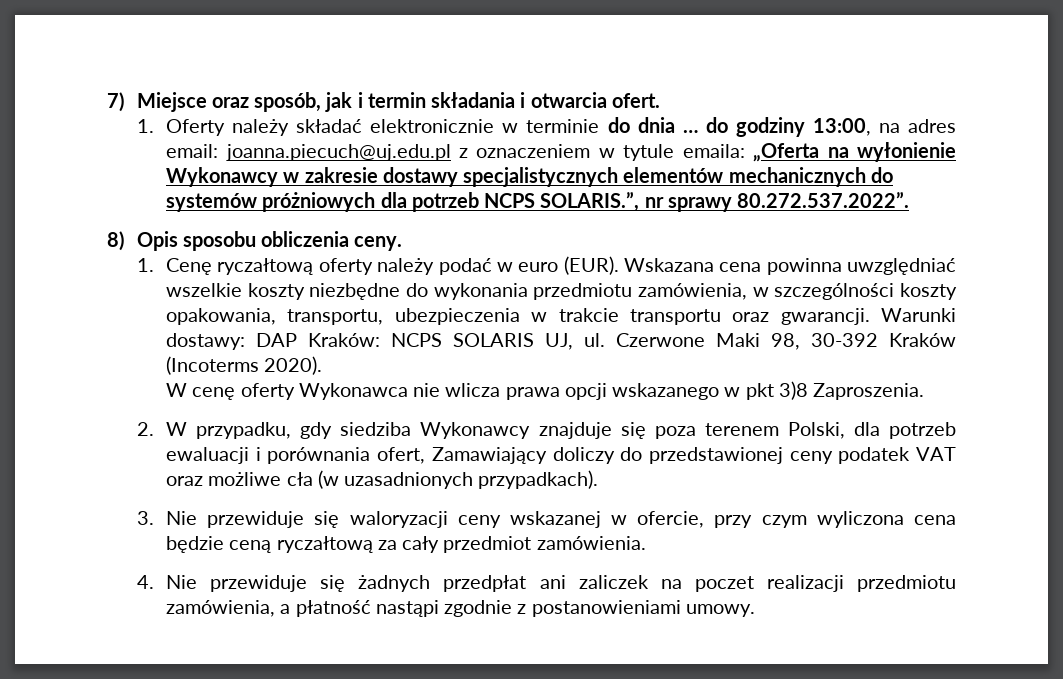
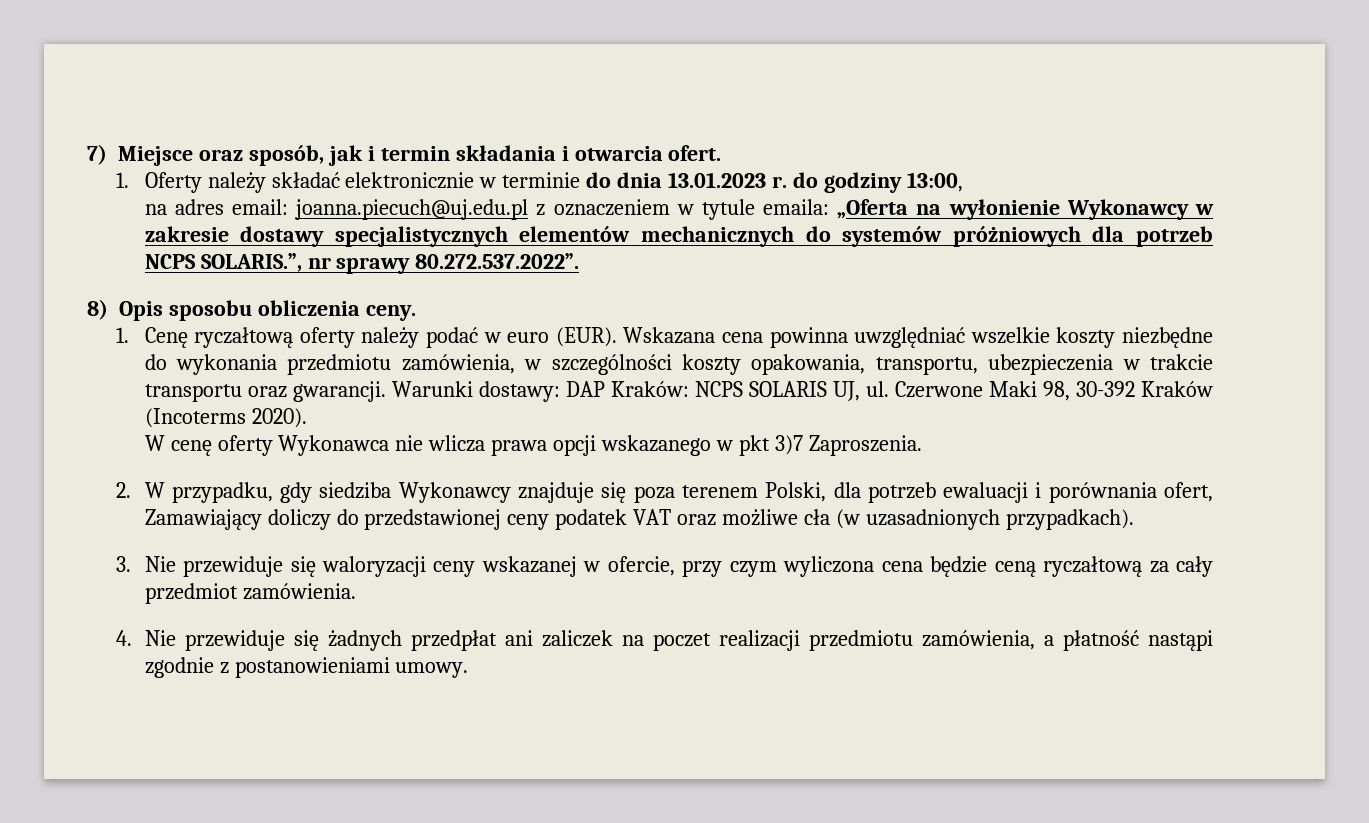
[682,130,698,133] … -> [668,172,788,188] 13.01.2023 r.
(871, 127) none -> (963, 182) //
[779,381,809,400] 3)8 -> [774,435,803,455] 3)7

